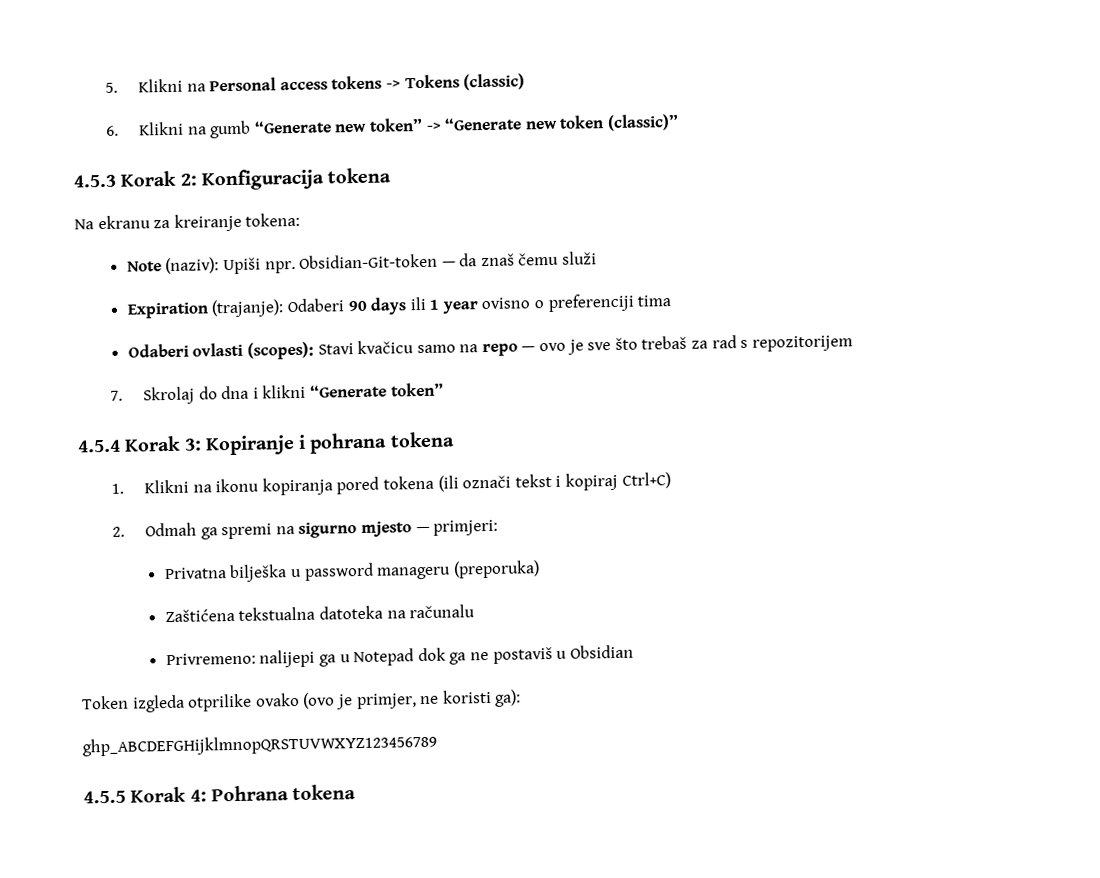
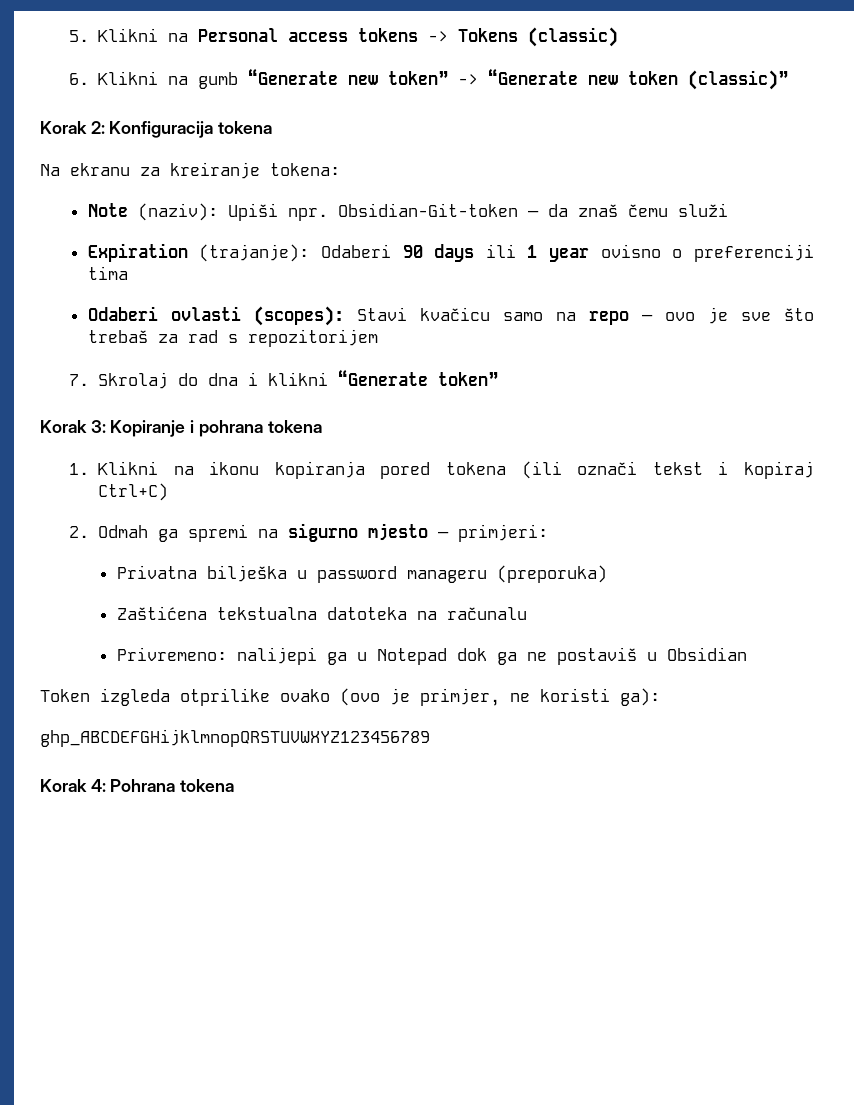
[73,174,116,188] 4.5.3 -> (789, 80) none
[77,439,121,453] 4.5.4 -> (499, 379) none
[83,790,126,804] 4.5.5 -> (430, 738) none

